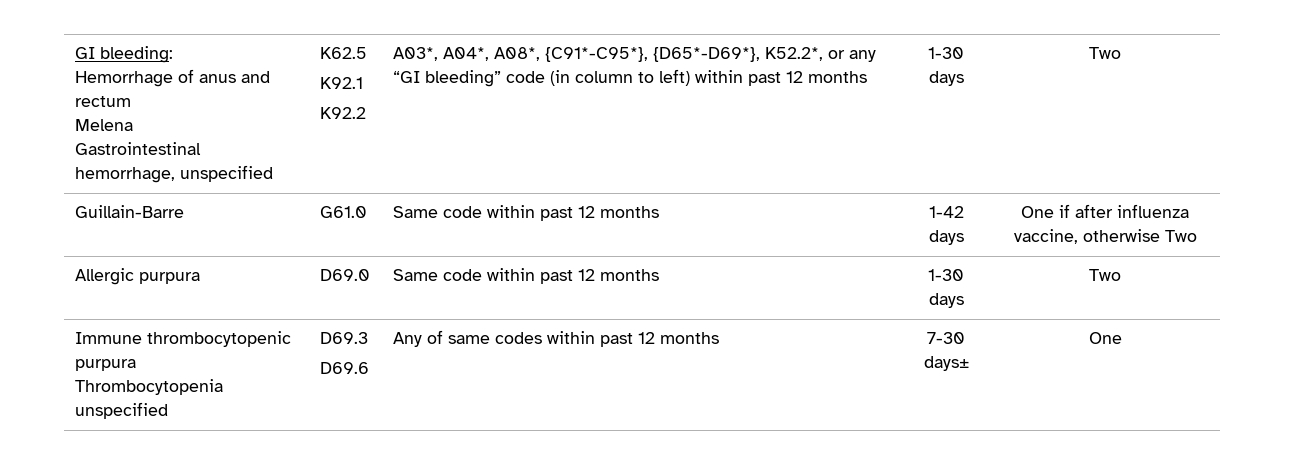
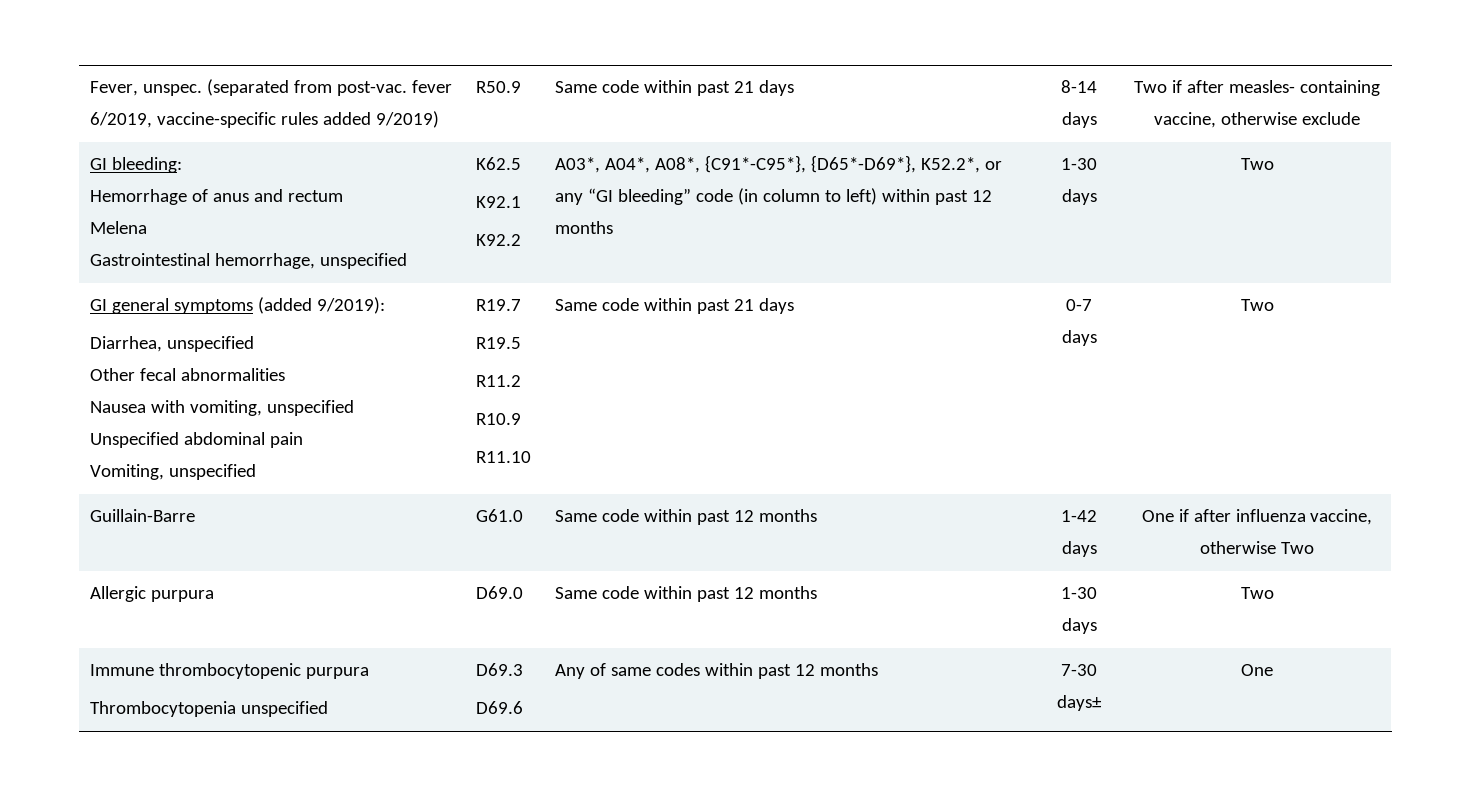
(75, 53) none -> [90,79,453,96] [90,111,440,128] [476,81,522,93] [555,80,795,96] [1061,80,1097,93] [1061,112,1097,128] [1134,80,1380,96] [1154,112,1360,128] Fever, unspec. (separated from post-vac. fever 6/2019, vaccine-specific rules added 9/2019) | R50.9 | Same code within past 21 days | 8-14 days | Two if after measles- containing vaccine, otherwise exclude //
(1121, 53) none -> [90,297,386,314] [90,336,255,352] [90,368,286,381] [90,400,355,416] [90,432,304,448] [90,464,257,480] [476,299,522,311] [476,337,522,349] [476,375,522,387] [476,413,522,425] [476,451,532,463] [555,298,795,314] [1066,299,1092,311] [1061,330,1097,346] [1240,299,1274,311] // GI general symptoms (added 9/2019): // Diarrhea, unspecified // Other fecal abnormalities // Nausea with vomiting, unspecified // Unspecified abdominal pain // Vomiting, unspecified | R19.7 // R19.5 // R11.2 // R10.9 // R11.10 | Same code within past 21 days | 0-7 days | Two

